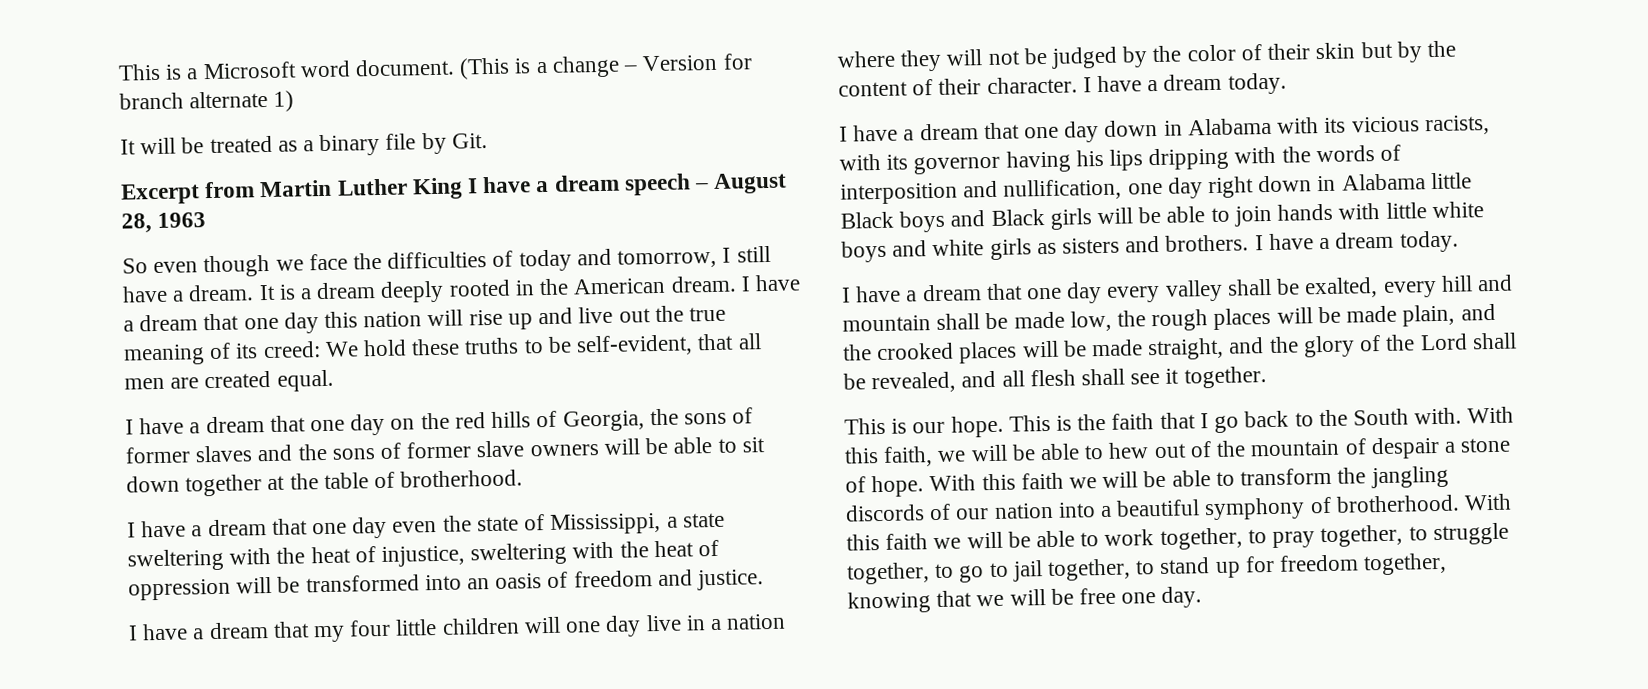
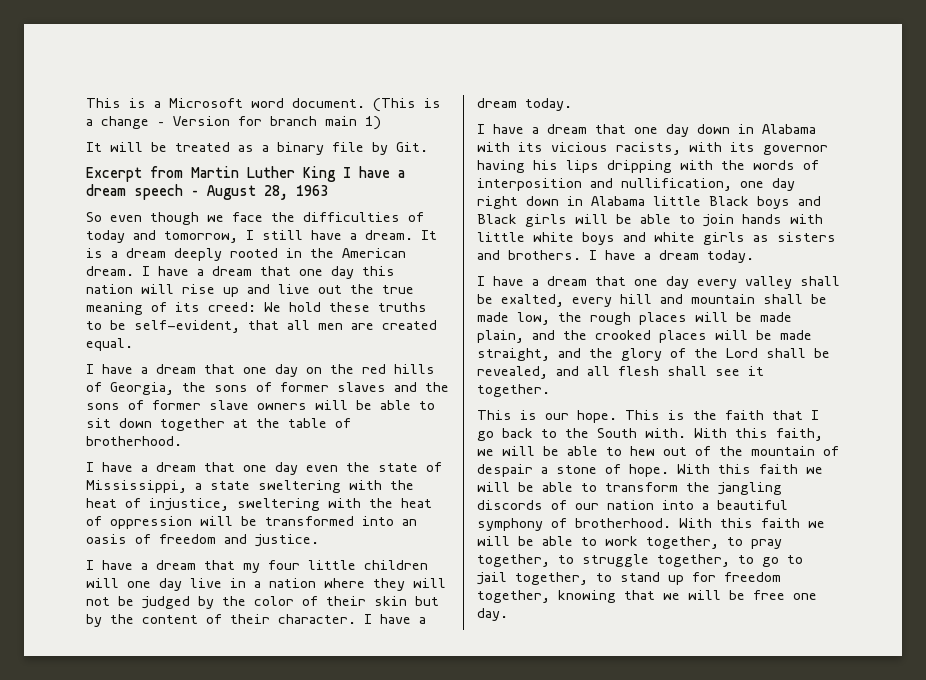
[189,90,269,109] alternate -> [325,116,357,126] main

